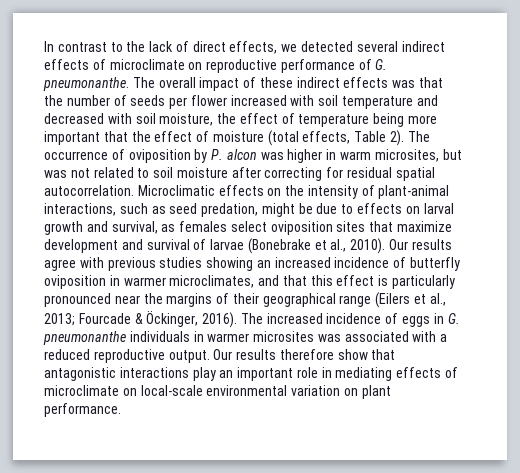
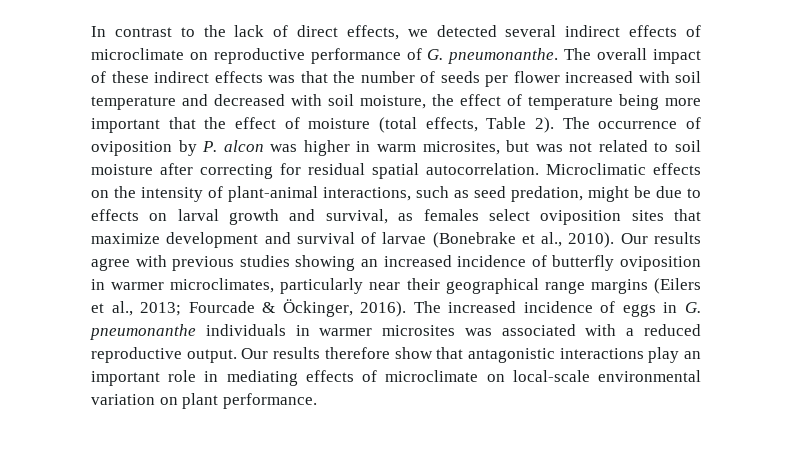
[258,275,456,289] [44,293,230,307] and that this effect is particularly pronounced near the margins of -> [280,278,401,294] particularly near
(372, 301) none -> [590,279,648,294] margins

